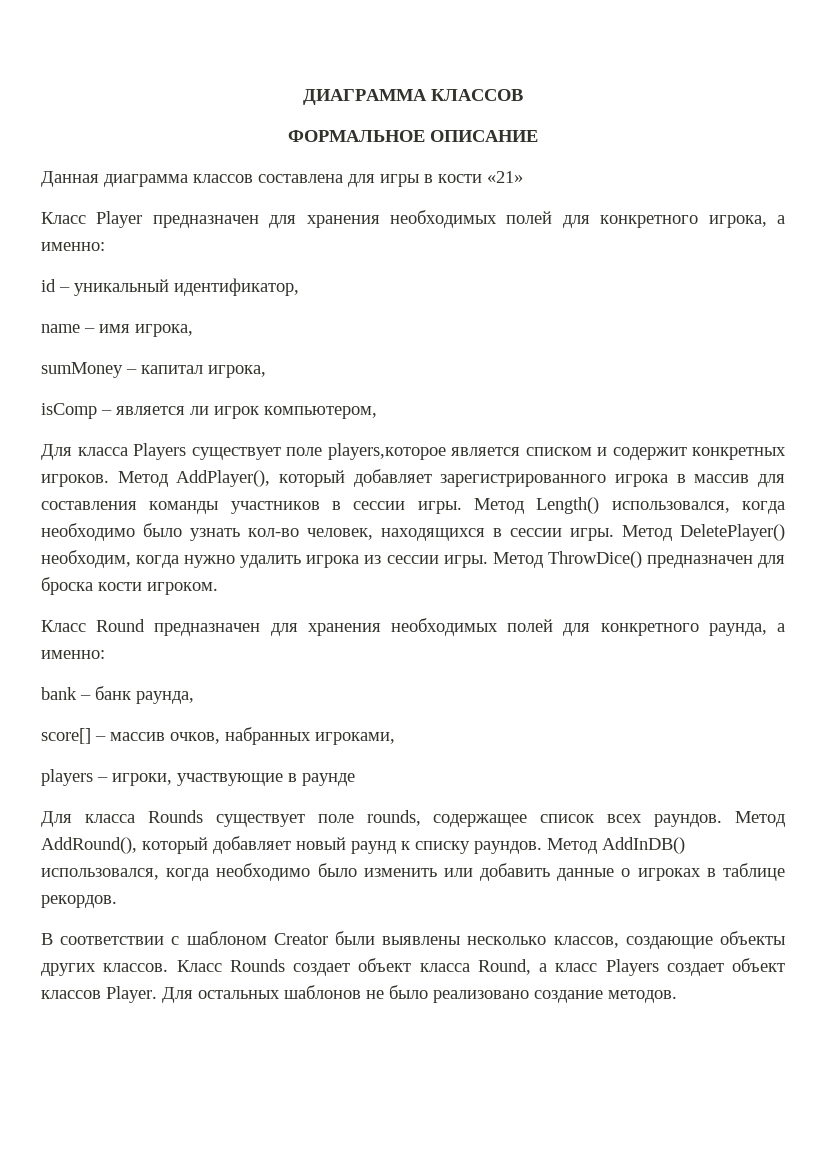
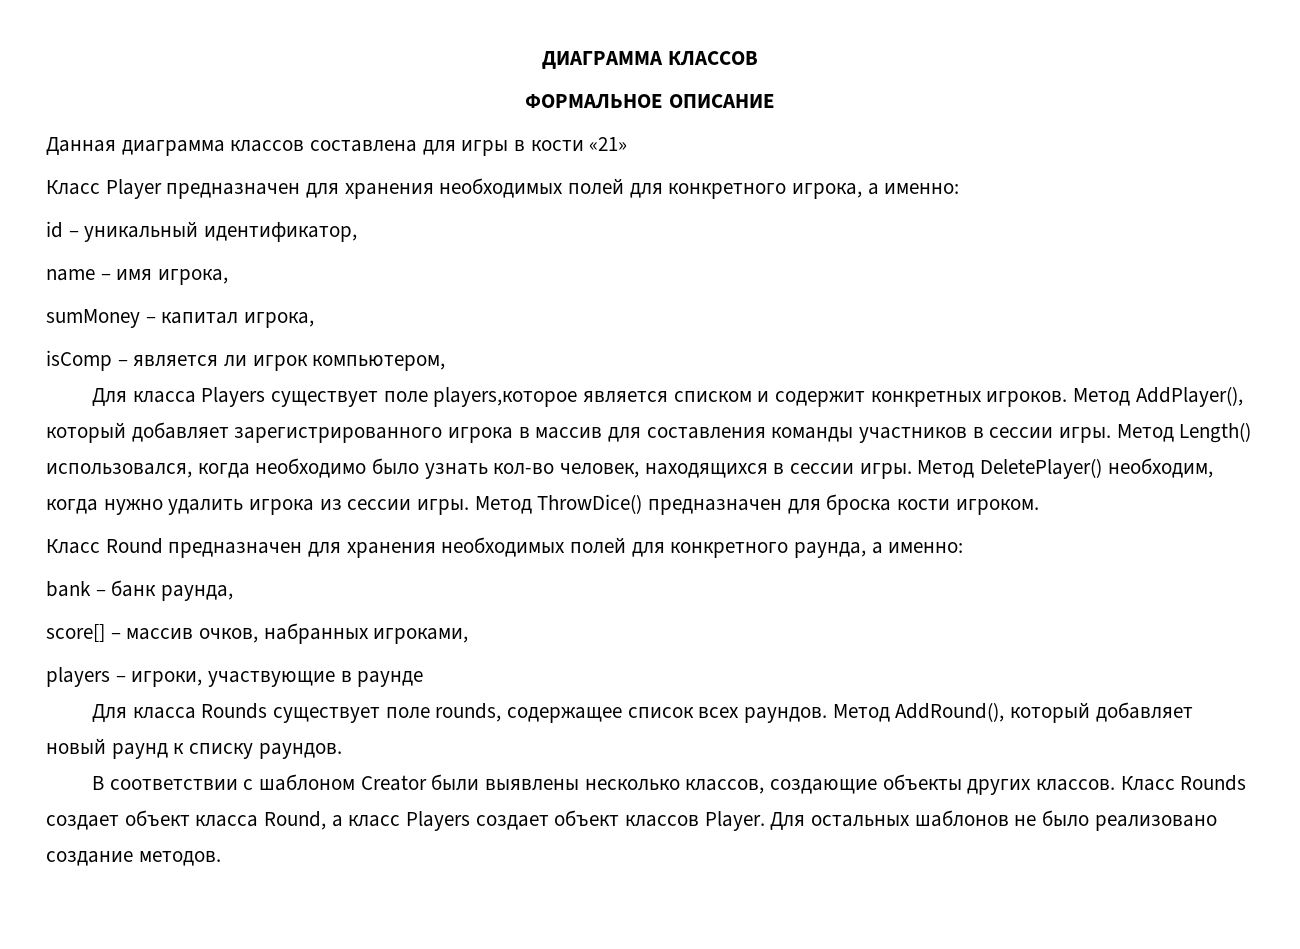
[547,837,685,854] [41,863,785,881] [41,895,117,908] Метод AddInDB() использовался, когда необходимо было изменить или добавить данные о игроках в таблице рекордов. -> (342, 751) none

